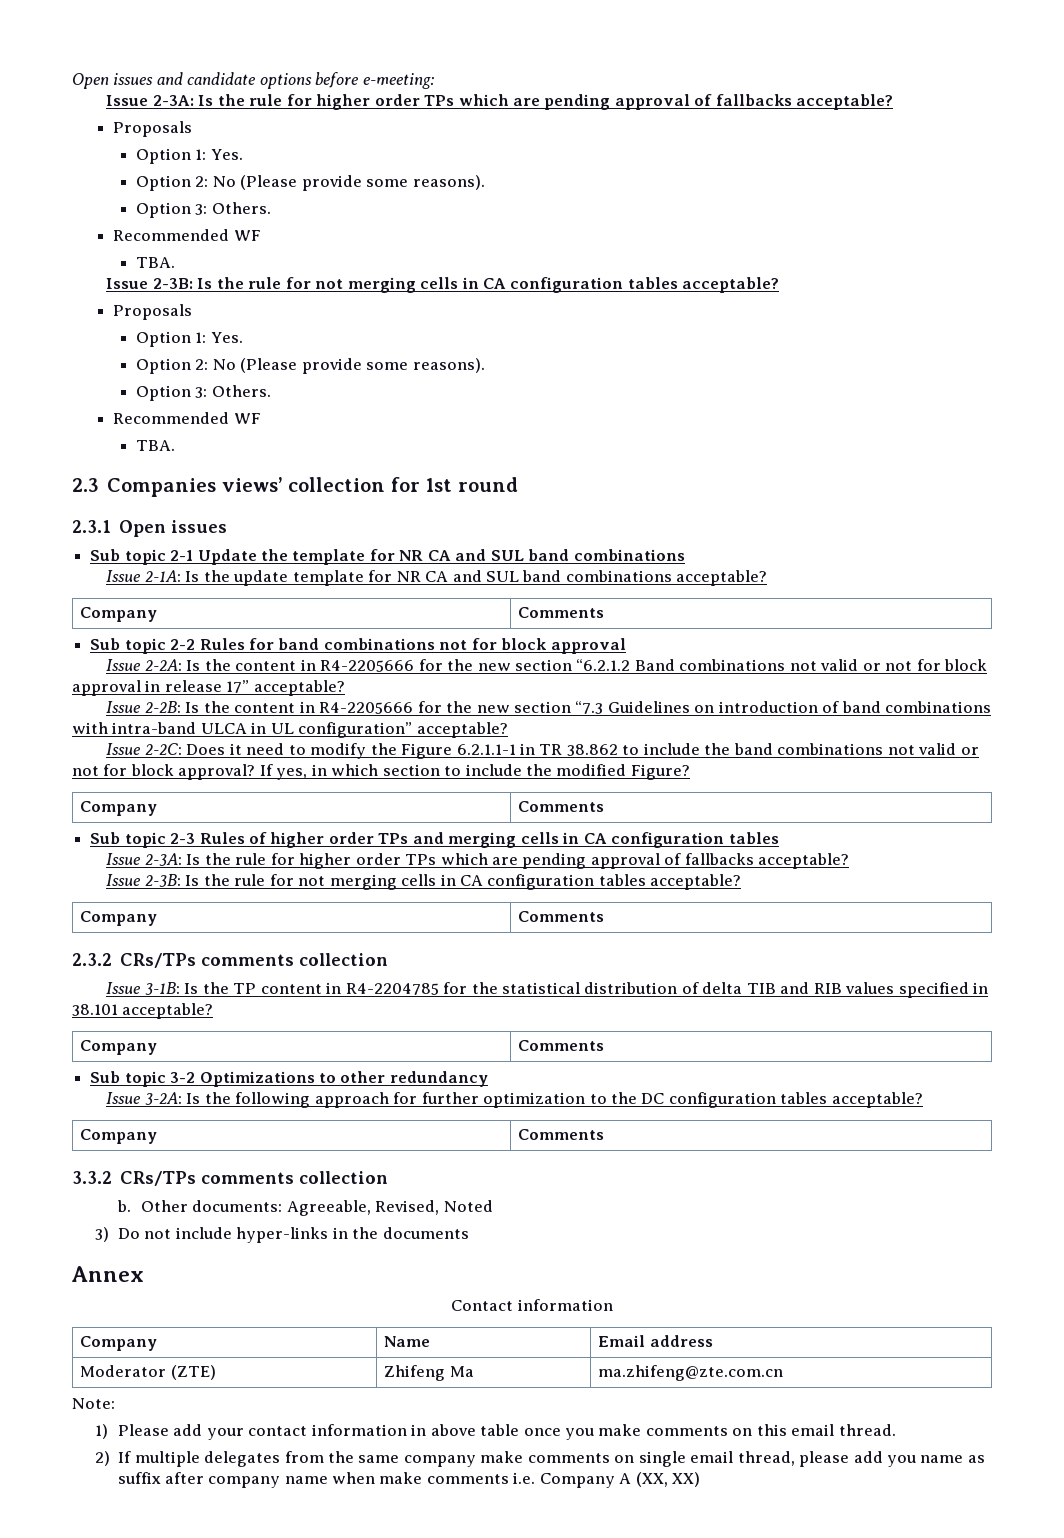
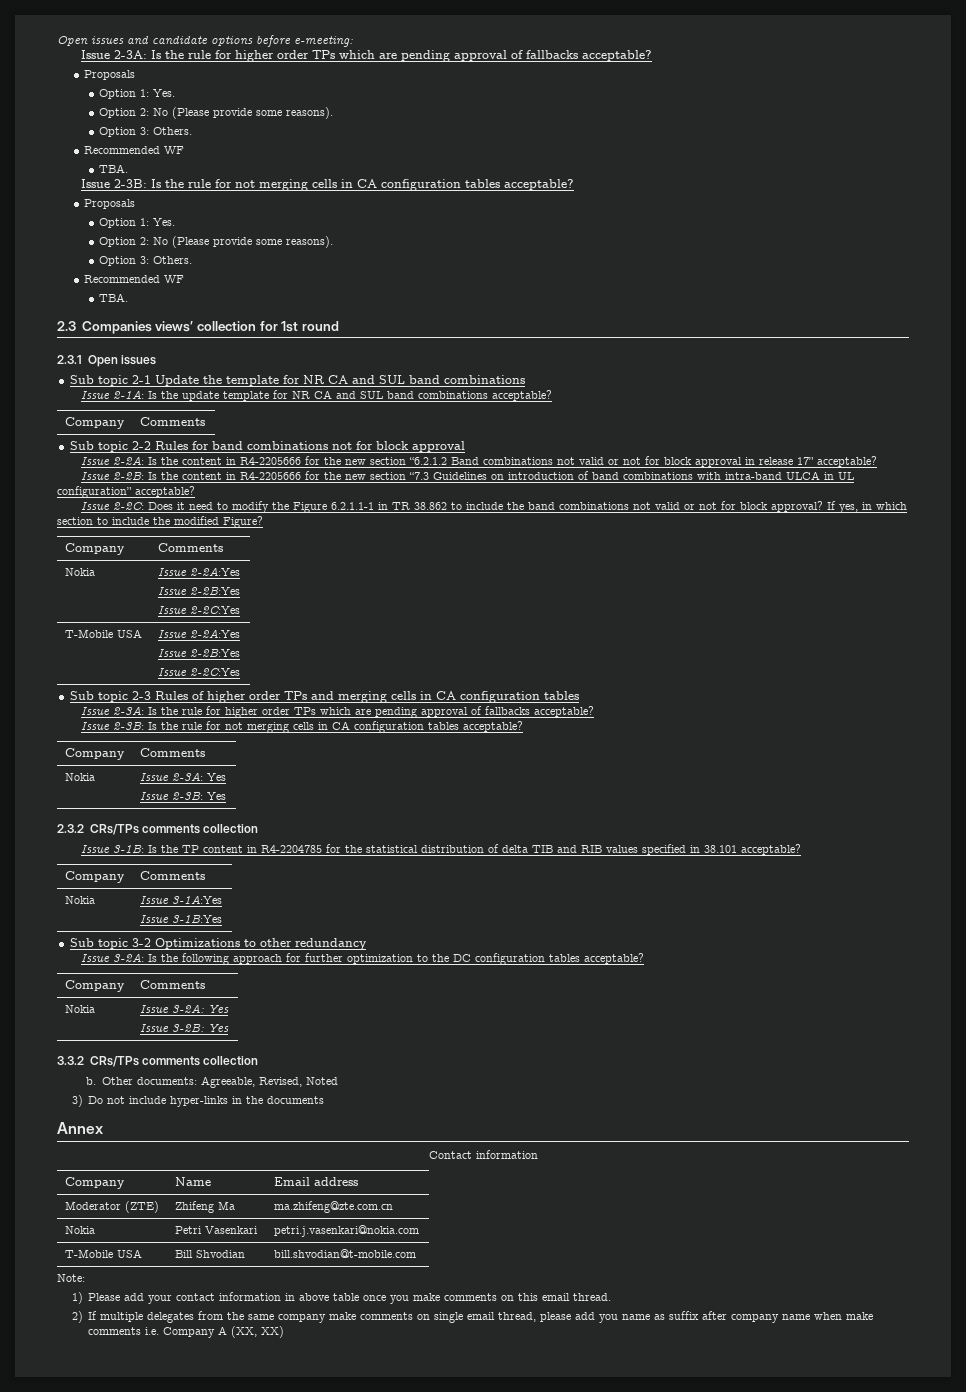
(605, 806) none -> [64,568,95,576] [157,567,240,576] [157,587,240,595] [157,606,240,614] [64,629,142,638] [157,629,240,638] [157,649,240,657] [157,668,240,676] // Nokia | Issue 2-2A:Yes // Issue 2-2B:Yes // Issue 2-2C:Yes // T-Mobile USA | Issue 2-2A:Yes // Issue 2-2B:Yes // Issue 2-2C:Yes
(605, 916) none -> [64,773,95,781] [139,772,226,781] [139,792,226,800] // Nokia | Issue 2-3A: Yes // Issue 2-3B: Yes
(605, 1045) none -> [64,896,95,904] [139,895,222,904] [139,915,222,923] // Nokia | Issue 3-1A:Yes // Issue 3-1B:Yes
(605, 1134) none -> [64,1005,95,1013] [139,1004,229,1013] [139,1024,229,1032] // Nokia | Issue 3-2A: Yes // Issue 3-2B: Yes
(784, 1373) none -> [64,1226,95,1234] [174,1226,258,1234] [273,1225,419,1237] [64,1249,142,1258] [174,1250,245,1258] [273,1249,416,1258] // Nokia | Petri Vasenkari | petri.j.vasenkari@nokia.com // T-Mobile USA | Bill Shvodian | bill.shvodian@t-mobile.com

